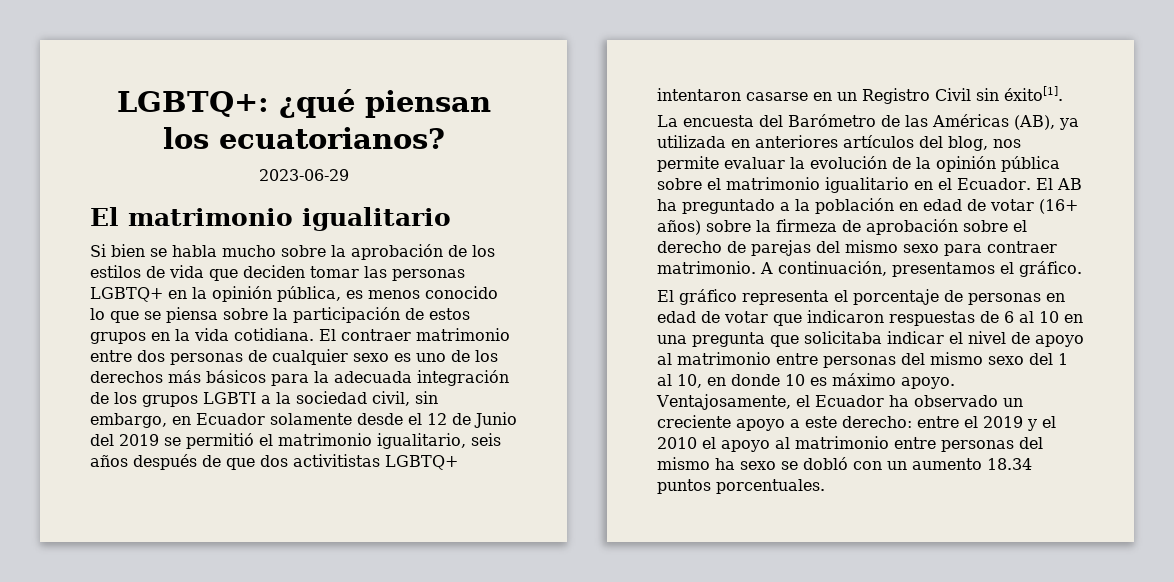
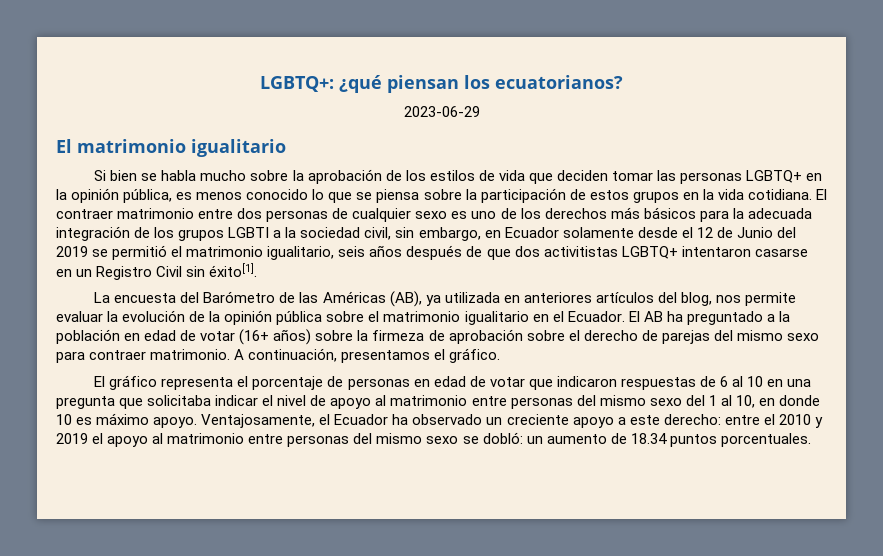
[983,416,1056,431] [657,437,697,449] 2019 y el 2010 -> [778,414,823,428] [56,433,88,444] 2010 y 2019
[715,458,735,470] ha -> (423, 438) none
[803,457,882,470] dobló con -> [482,432,523,444] dobló:
(982, 464) none -> [610,433,627,444] de

